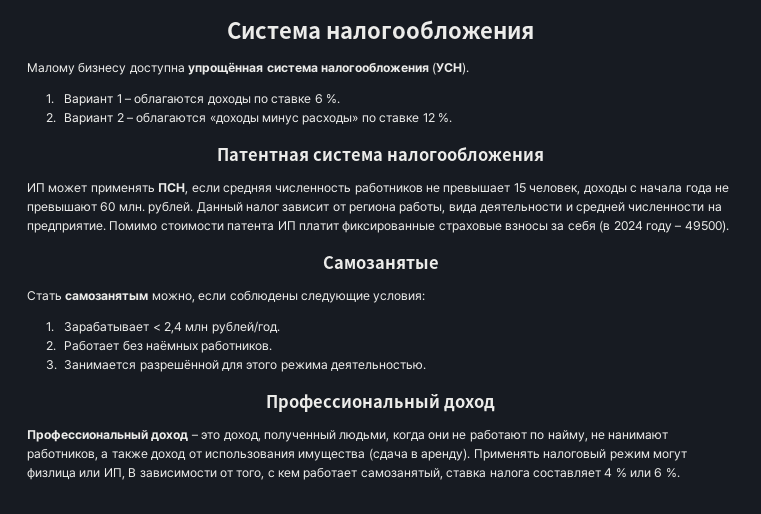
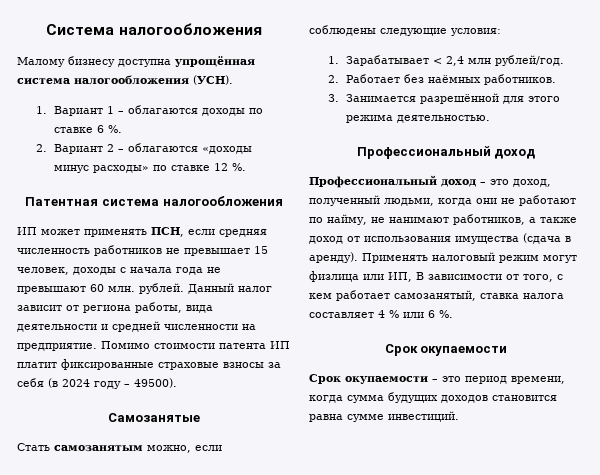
(680, 473) none -> [384,344,508,356] [309,374,565,384] [309,392,557,403] [309,411,459,422] // Срок окупаемости // Срок окупаемости – это период времени, когда сумма будущих доходов становится равна сумме инвестиций.

